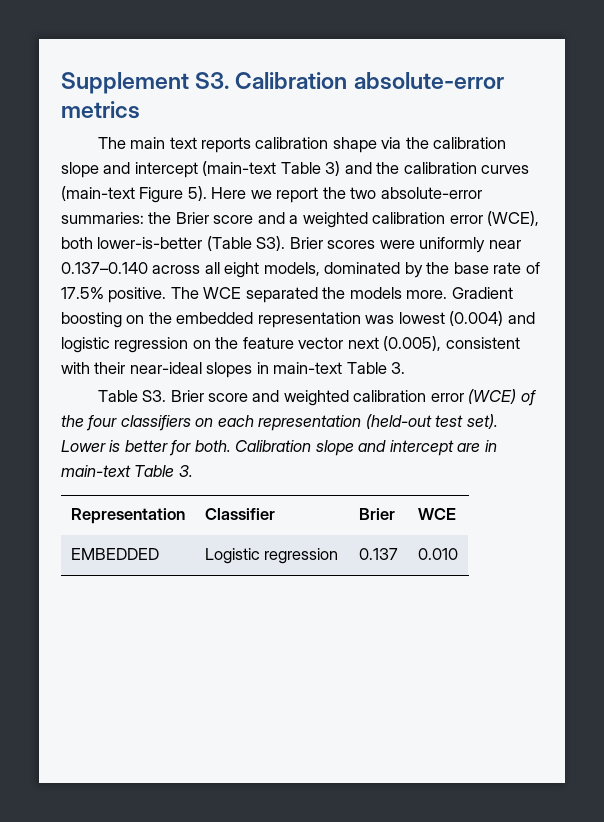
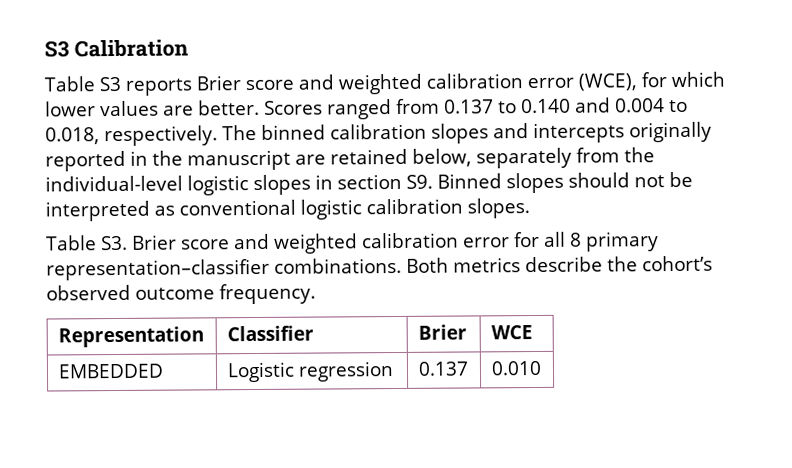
[61,72,504,94] [61,101,140,119] [97,137,507,153] [61,161,530,178] [61,186,482,203] [61,212,299,224] Supplement S3. Calibration absolute-error metrics // The main text reports calibration shape via the calibration slope and intercept (main-text Table 3) and the calibration curves (main-text Figure 5). Here we report the two absolute-error summaries: the Brier score and a -> [44,39,189,58] [44,74,334,96] S3 Calibration // Table S3 reports Brier score and
[61,236,521,253] [61,262,540,278] [61,287,513,303] [61,311,535,328] [61,336,520,353] [61,362,406,378] both lower-is-better (Table S3). Brier scores were uniformly near 0.137–0.140 across all eight models, dominated by the base rate of 17.5% positive. The WCE separated the models more. Gradient boosting on the embedded representation was lowest (0.004) and logistic regression on the feature vector next (0.005), consistent with their near-ideal slopes in main-text Table 3. -> [640,71,725,88] [45,97,688,120] [45,121,712,147] [45,147,655,172] [45,171,693,196] [45,198,530,222] for which lower values are better. Scores ranged from 0.137 to 0.140 and 0.004 to 0.018, respectively. The binned calibration slopes and intercepts originally reported in the manuscript are retained below, separately from the individual-level logistic slopes in section S9. Binned slopes should not be interpreted as conventional logistic calibration slopes.
[468,389,536,406] [61,414,498,431] [61,440,497,456] [61,465,193,477] (WCE) of the four classifiers on each representation (held-out test set). Lower is better for both. Calibration slope and intercept are in main-text Table 3. -> [512,231,659,252] [46,255,713,281] [46,283,316,305] for all 8 primary representation–classifier combinations. Both metrics describe the cohort’s observed outcome frequency.

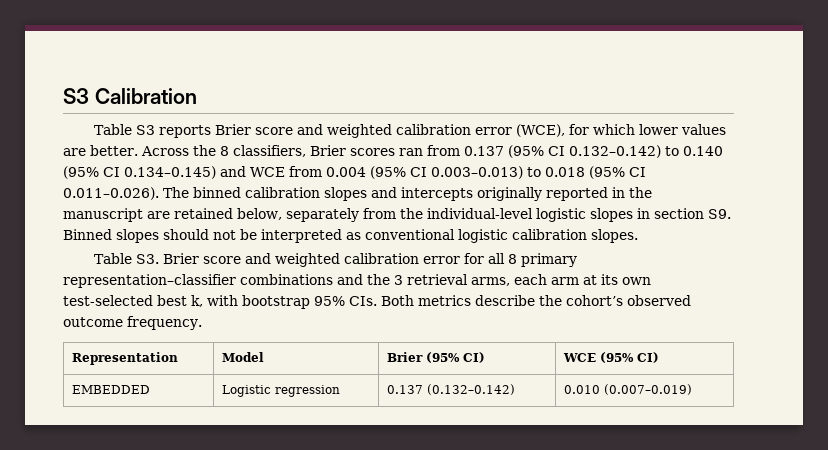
[264,97,688,120] [45,125,218,147] Scores ranged from 0.137 to 0.140 and 0.004 to 0.018, respectively. -> [140,145,723,158] [63,166,646,179] [63,187,159,200] Across the 8 classifiers, Brier scores ran from 0.137 (95% CI 0.132–0.142) to 0.140 (95% CI 0.134–0.145) and WCE from 0.004 (95% CI 0.003–0.013) to 0.018 (95% CI 0.011–0.026).
[274,257,402,274] combinations. -> [240,274,651,286] [63,295,377,309] combinations and the 3 retrieval arms, each arm at its own test-selected best k, with bootstrap 95% CIs.
[226,325,314,342] [417,324,467,340] [490,325,533,340] Classifier | Brier | WCE -> [221,352,264,362] [386,352,485,363] [562,352,659,363] Model | Brier (95% CI) | WCE (95% CI)
(469, 368) none -> [426,384,515,395] (0.132–0.142)
(542, 368) none -> [603,384,692,395] (0.007–0.019)

